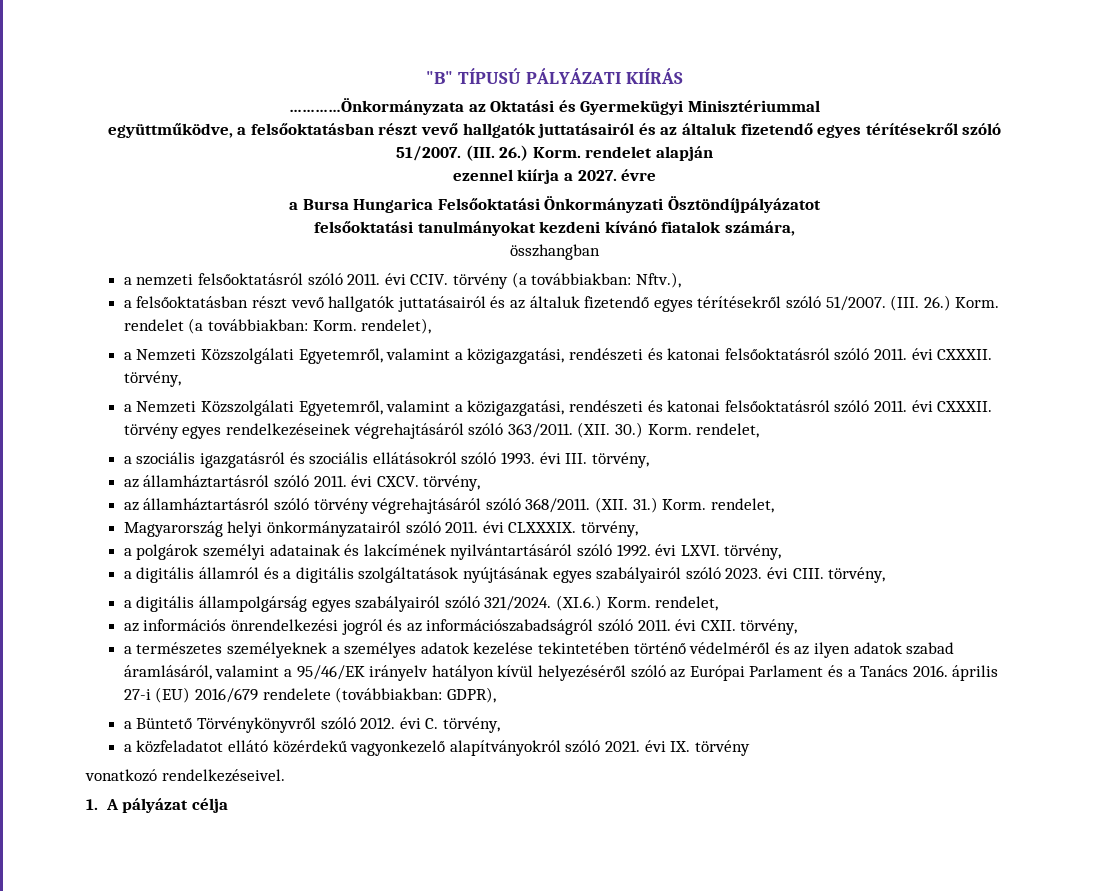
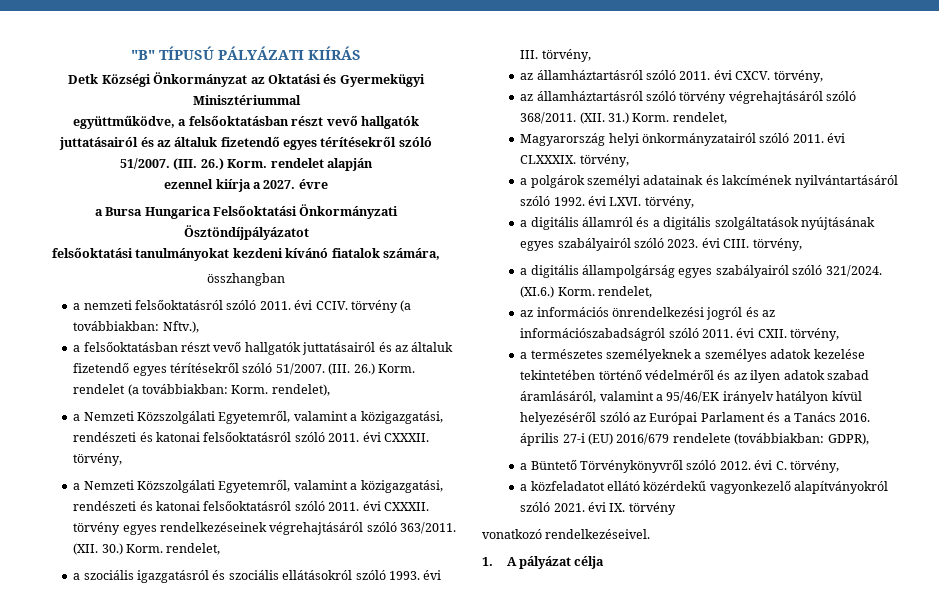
[289,98,465,115] …………Önkormányzata -> [68,72,248,87] Detk Községi Önkormányzat

